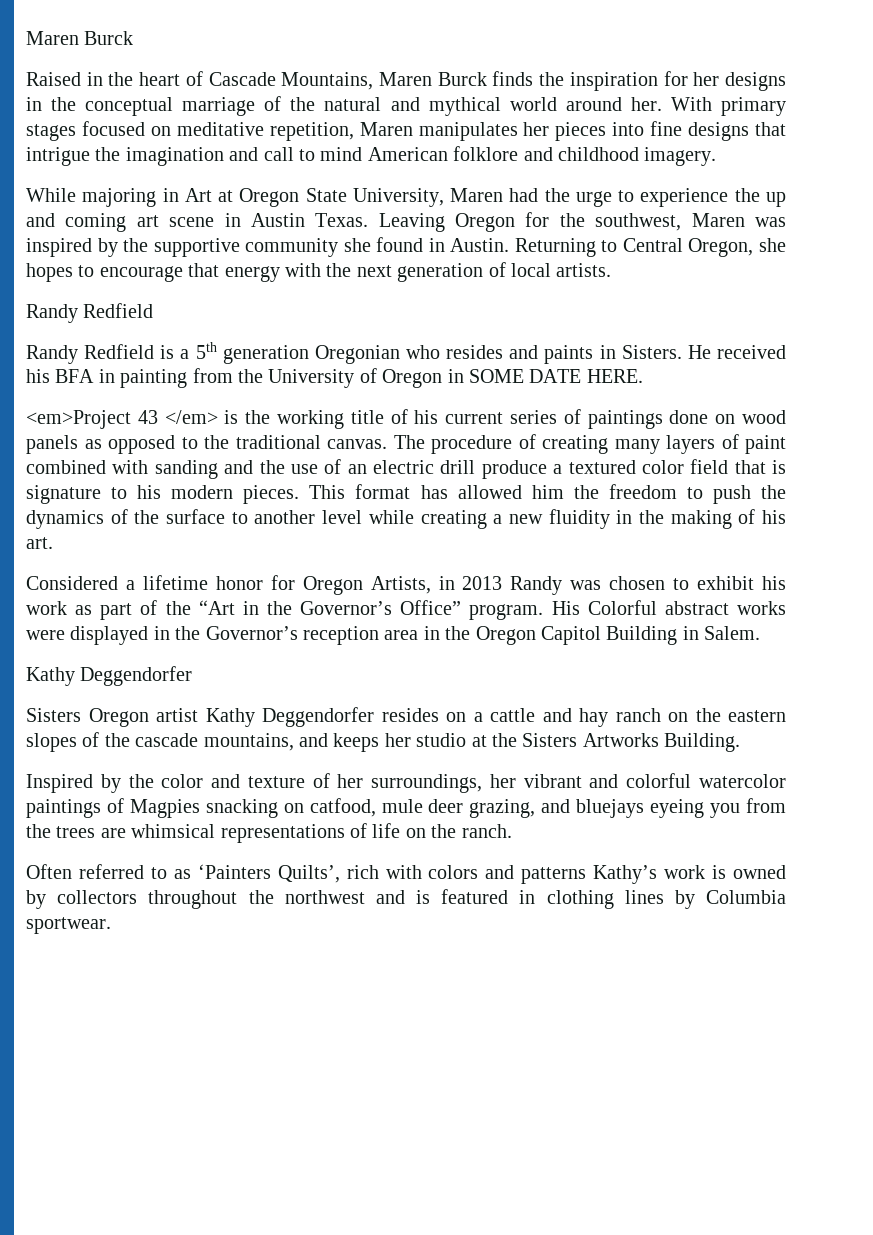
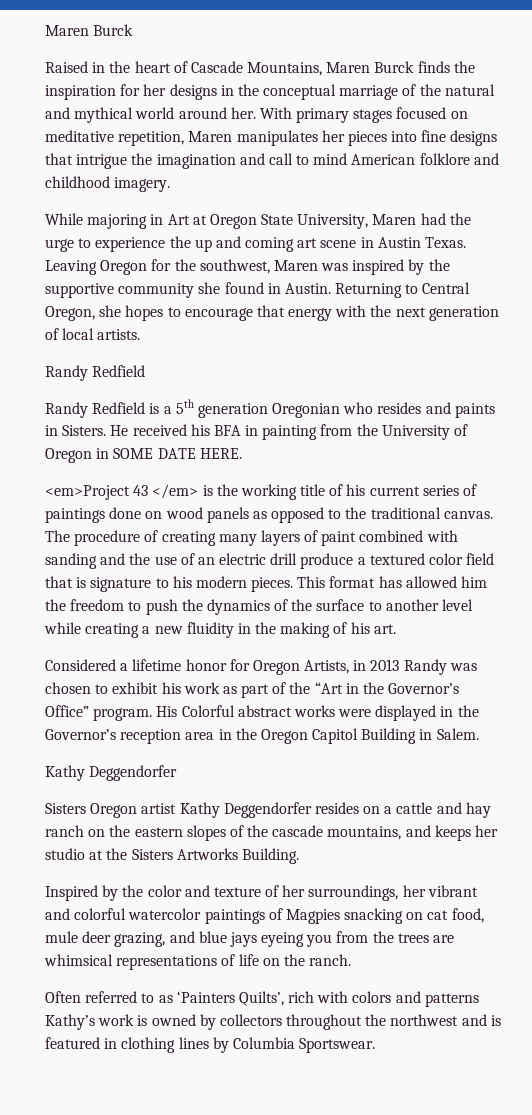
[309,798,376,817] catfood, -> [427,908,484,923] cat food,
[576,799,645,818] bluejays -> [198,931,257,947] blue jays
[26,917,111,934] sportwear. -> [299,1038,376,1053] Sportswear.

